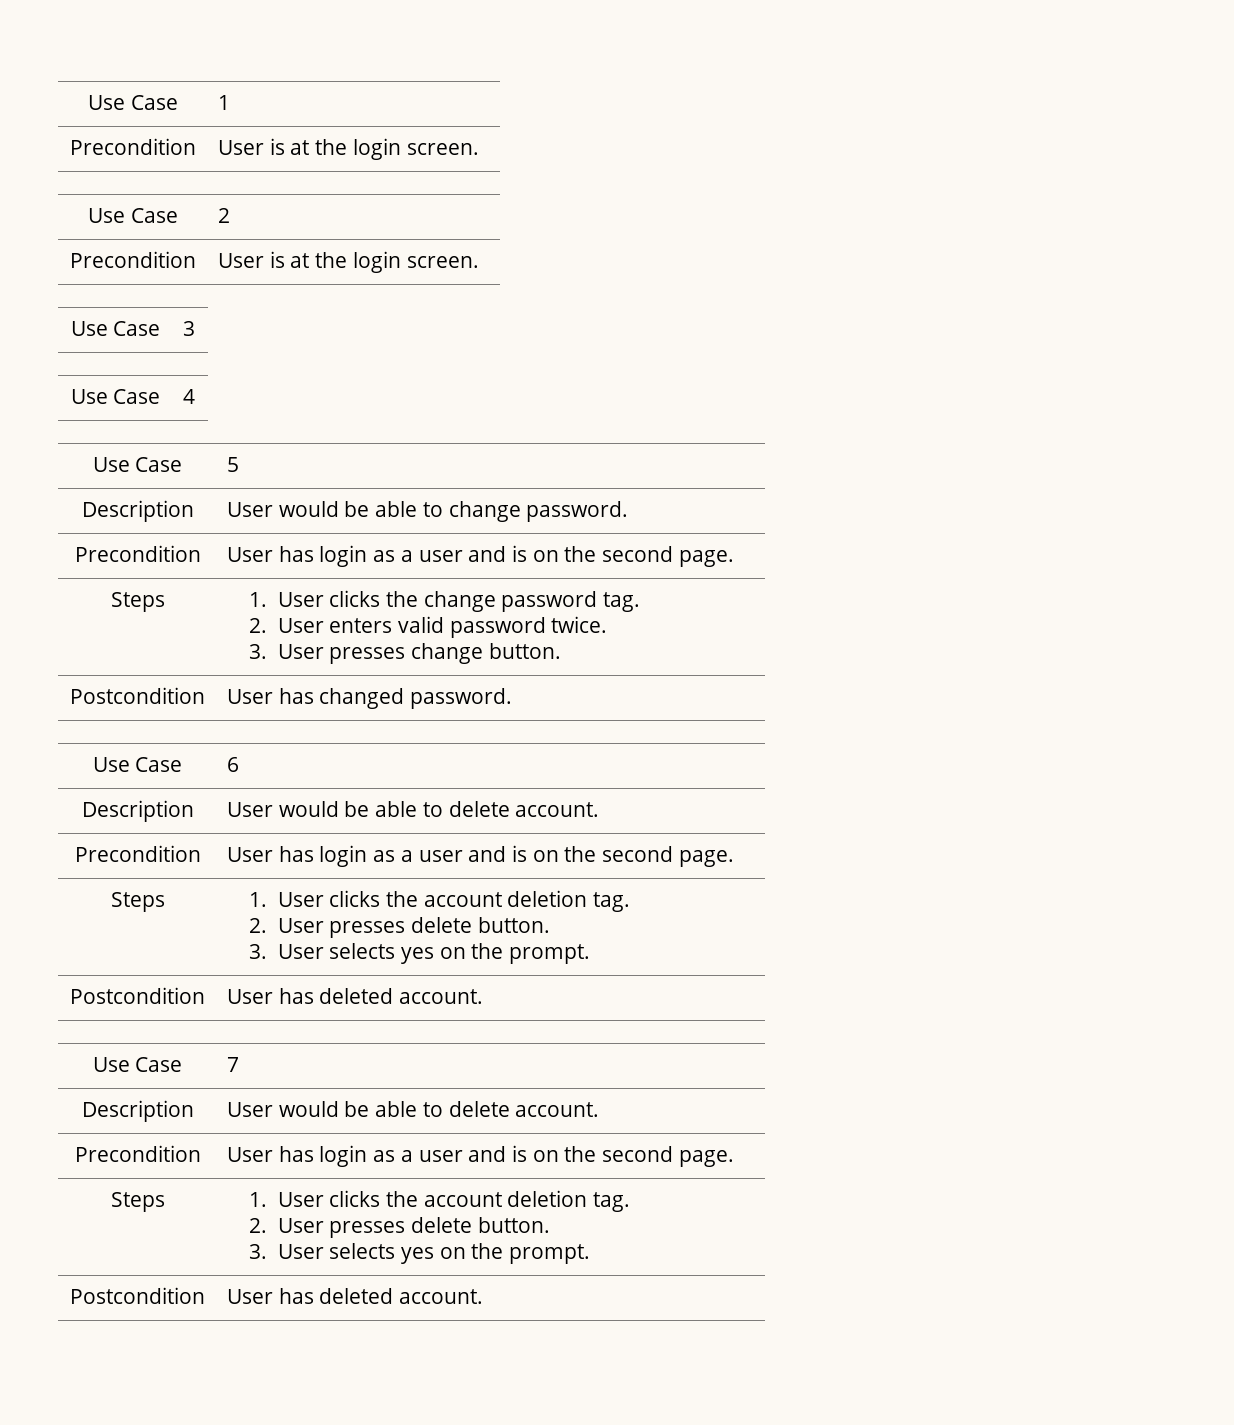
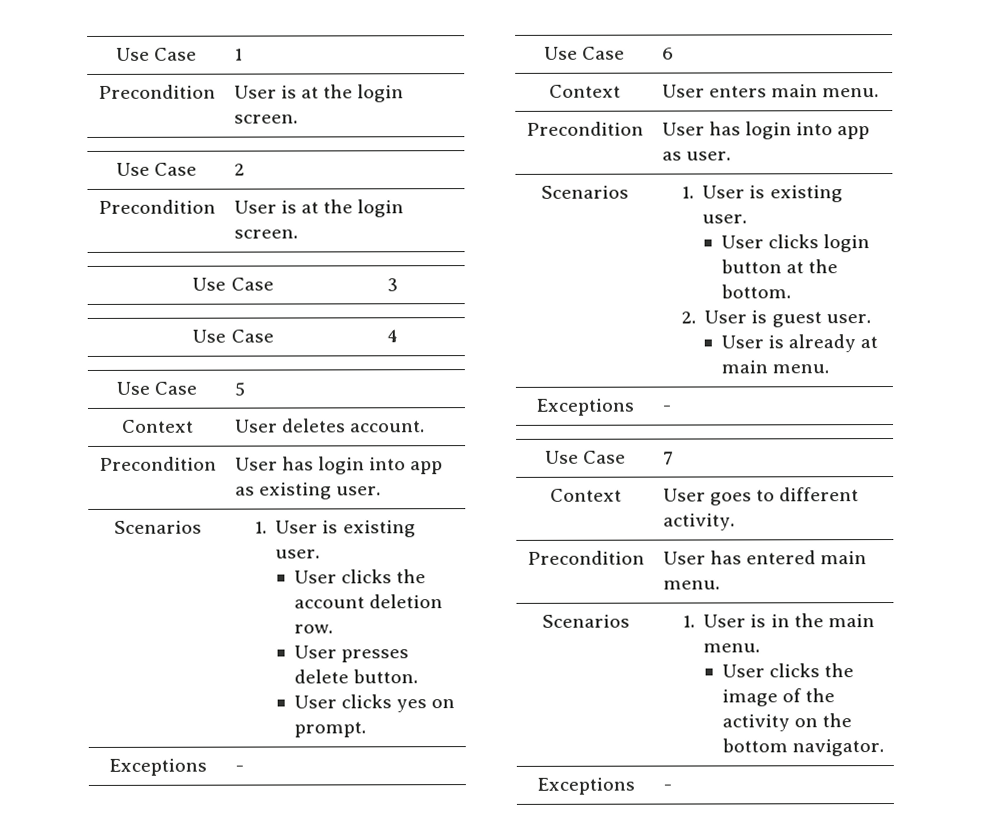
[81,500,194,522] [227,501,629,522] [74,545,201,562] [227,545,734,567] [110,592,165,612] [249,590,641,612] [249,616,608,638] [249,643,561,664] [70,687,205,704] [227,688,513,709] [92,757,183,772] [227,757,240,772] [81,800,194,822] [227,801,600,817] [74,845,201,862] [227,845,734,867] [110,892,165,912] [249,890,631,912] [249,917,550,938] [249,943,591,964] [70,987,205,1004] [227,988,484,1004] Description | User would be able to change password. // Precondition | User has login as a user and is on the second page. // Steps | 1. User clicks the change password tag. // 2. User enters valid password twice. // 3. User presses change button. // Postcondition | User has changed password. // Use Case | 6 // Description | User would be able to delete account. // Precondition | User has login as a user and is on the second page. // Steps | 1. User clicks the account deletion tag. // 2. User presses delete button. // 3. User selects yes on the prompt. // Postcondition | User has deleted account. -> [121,419,194,433] [234,418,425,433] [98,456,217,471] [234,456,444,475] [234,482,381,500] [113,520,202,534] [253,520,416,538] [275,549,321,559] [293,569,427,584] [293,594,443,609] [293,624,333,634] [293,645,409,663] [293,669,418,684] [293,694,456,713] [293,721,366,738] [108,758,207,776] [234,765,244,772] [543,46,626,60] [661,47,674,60] [548,84,621,98] [661,84,879,98] [525,121,644,136] [661,121,871,140] [661,151,731,161] [540,185,629,199] [680,185,843,203] [702,214,748,224] [720,234,871,253] [720,259,839,274] [720,284,791,299] [680,310,871,328] [720,334,879,353] [720,360,829,374] [535,398,635,416] [661,405,671,412] Context | User deletes account. // Precondition | User has login into app as existing user. // Scenarios | 1. User is existing user. // User clicks the account deletion row. // User presses delete button. // User clicks yes on prompt. // Exceptions | - // Use Case | 6 // Context | User enters main menu. // Precondition | User has login into app as user. // Scenarios | 1. User is existing user. // User clicks login button at the bottom. // 2. User is guest user. // User is already at main menu. // Exceptions | -
[81,1100,194,1122] [227,1101,600,1117] [74,1145,201,1162] [227,1145,734,1167] [110,1192,165,1212] [249,1190,631,1212] [249,1217,550,1238] [249,1243,591,1264] [70,1287,205,1304] [227,1288,484,1304] Description | User would be able to delete account. // Precondition | User has login as a user and is on the second page. // Steps | 1. User clicks the account deletion tag. // 2. User presses delete button. // 3. User selects yes on the prompt. // Postcondition | User has deleted account. -> [549,488,622,502] [662,487,859,506] [662,513,735,531] [526,550,645,565] [662,550,867,565] [662,580,720,590] [541,614,630,628] [681,613,875,628] [703,643,761,653] [721,663,855,678] [721,688,836,707] [721,713,853,732] [721,738,884,757] [536,777,635,795] [662,784,672,791] Context | User goes to different activity. // Precondition | User has entered main menu. // Scenarios | 1. User is in the main menu. // User clicks the image of the activity on the bottom navigator. // Exceptions | -

